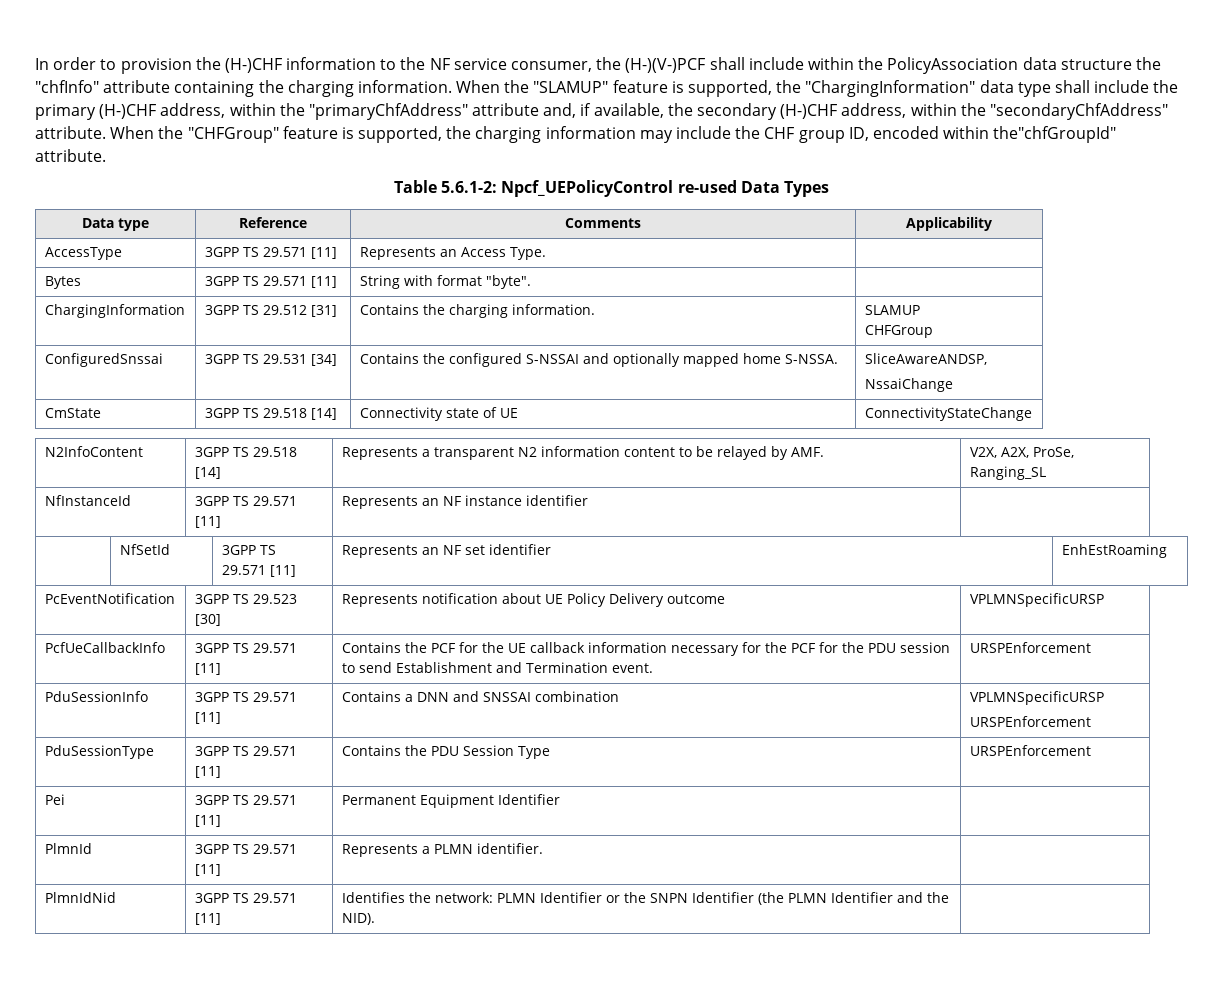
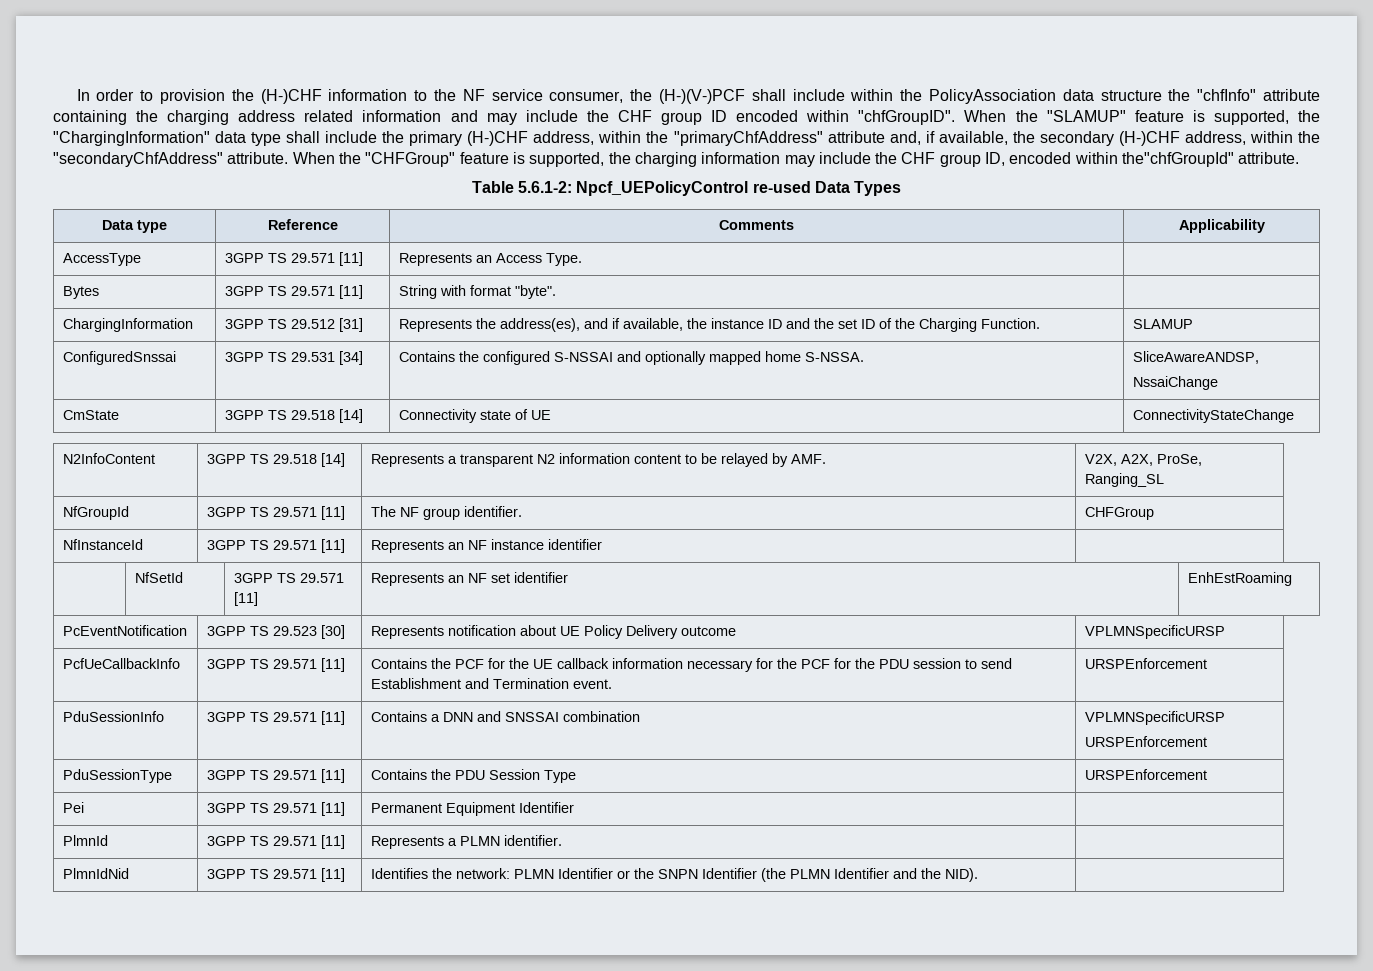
[357,80,452,93] information. -> [238,110,956,125] address related information and may include the CHF group ID encoded within "chfGroupID".
[359,304,595,318] Contains the charging information. -> [398,318,1040,332] Represents the address(es), and if available, the instance ID and the set ID of the Charging Function.
[864,325,933,338] // CHFGroup -> (1193, 324) none
(1046, 473) none -> [62,506,129,520] [206,506,345,520] [370,506,522,520] [1084,507,1154,520] // NfGroupId | 3GPP TS 29.571 [11] | The NF group identifier. | CHFGroup

